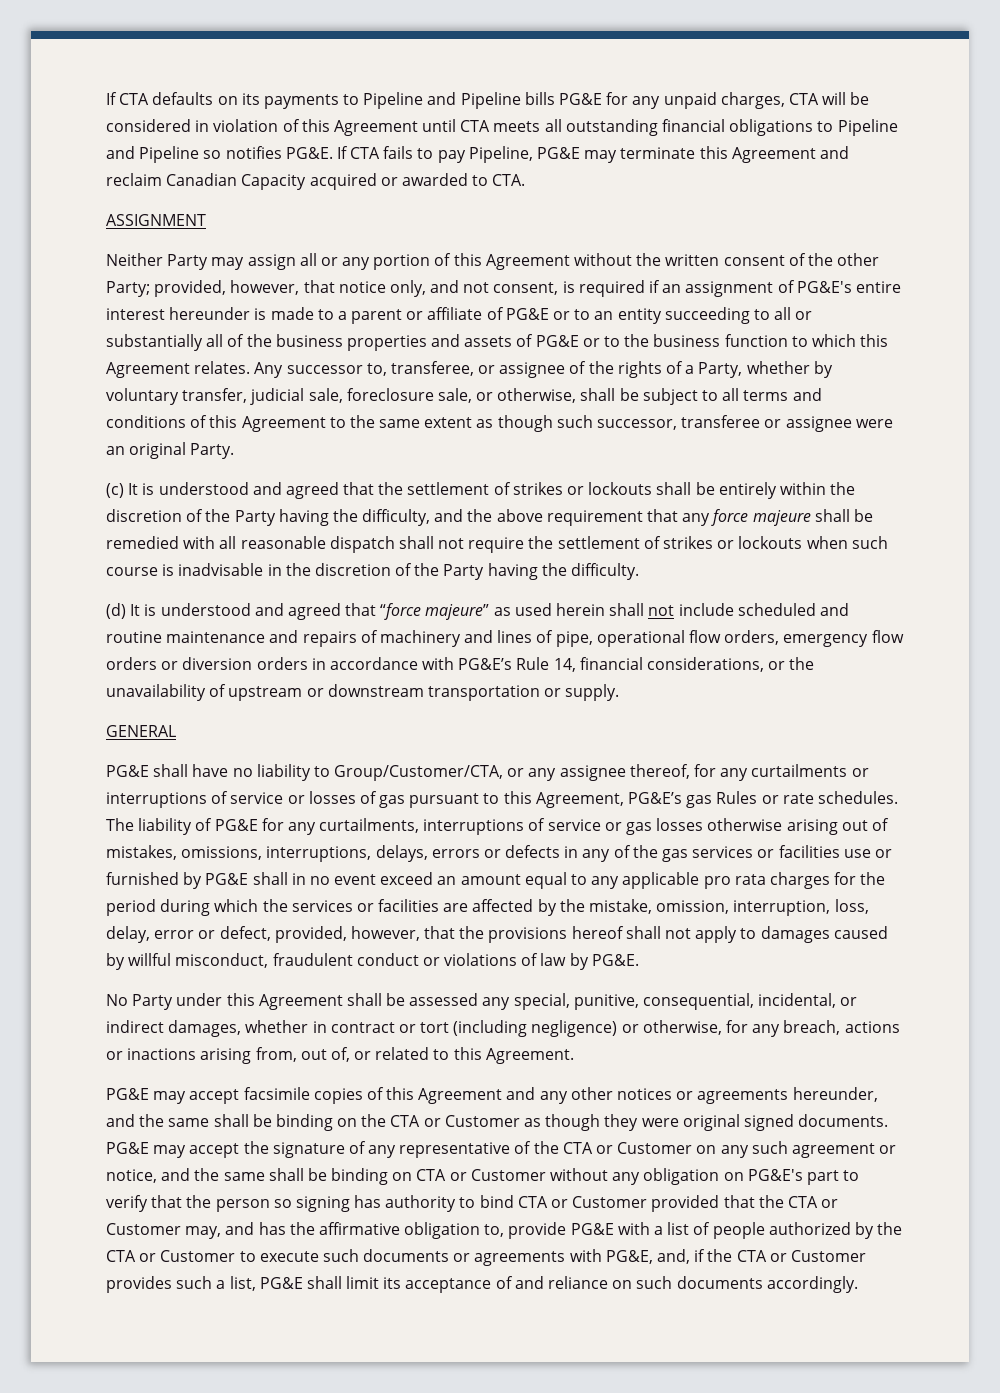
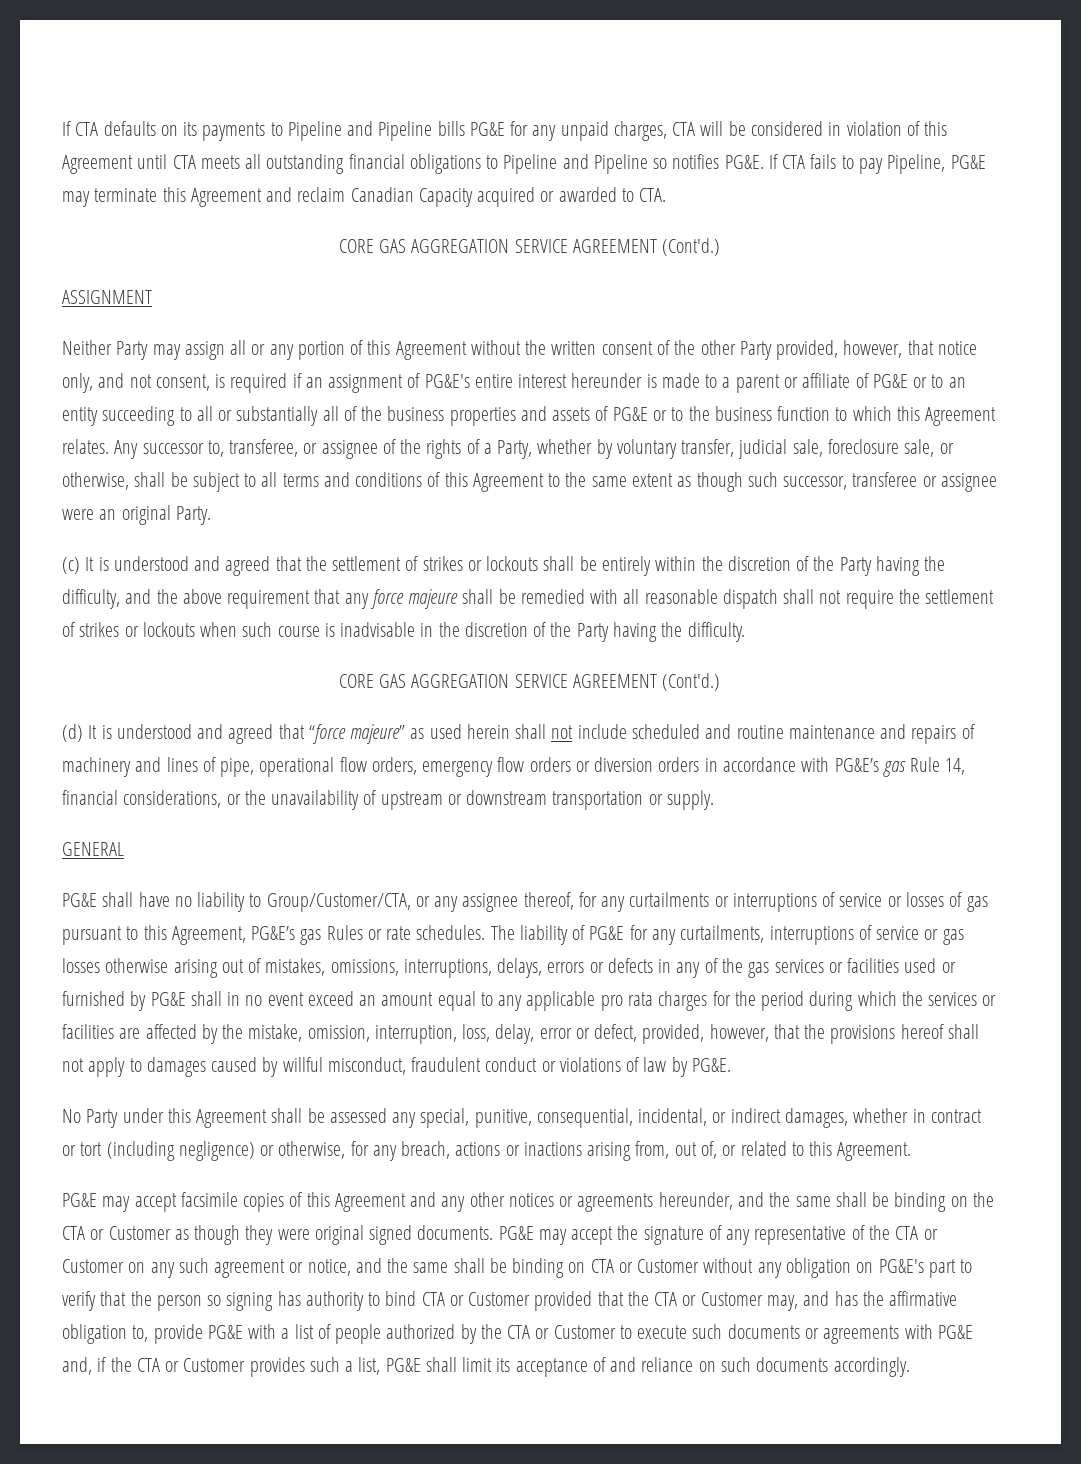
(526, 180) none -> [338,238,721,256] // CORE GAS AGGREGATION SERVICE AGREEMENT (Cont'd.)
[106,281,150,297] Party; -> [739,341,772,360] Party
(640, 571) none -> [338,673,721,691] // CORE GAS AGGREGATION SERVICE AGREEMENT (Cont'd.)
(513, 664) none -> [882,761,906,777] gas
[843,849,871,858] use -> [904,958,937,973] used
[605,1250,653,1264] PG&E, -> [937,1325,973,1339] PG&E

